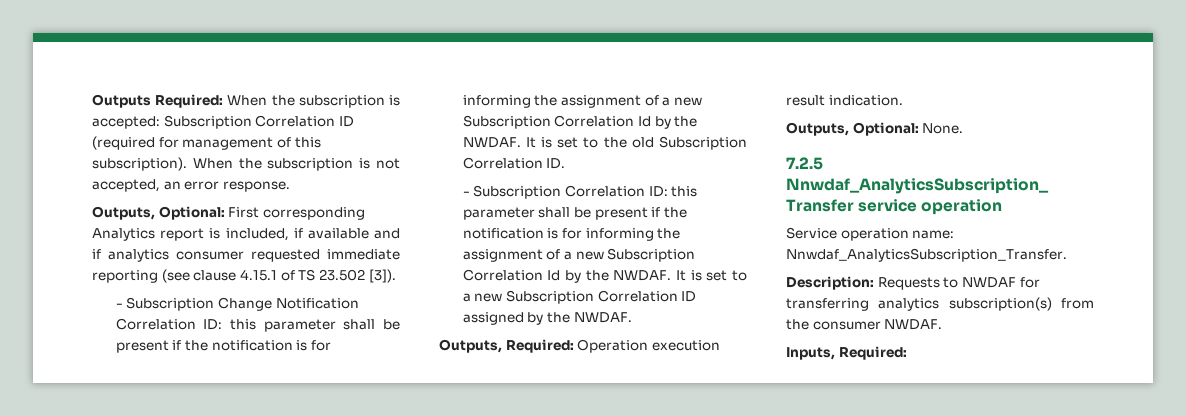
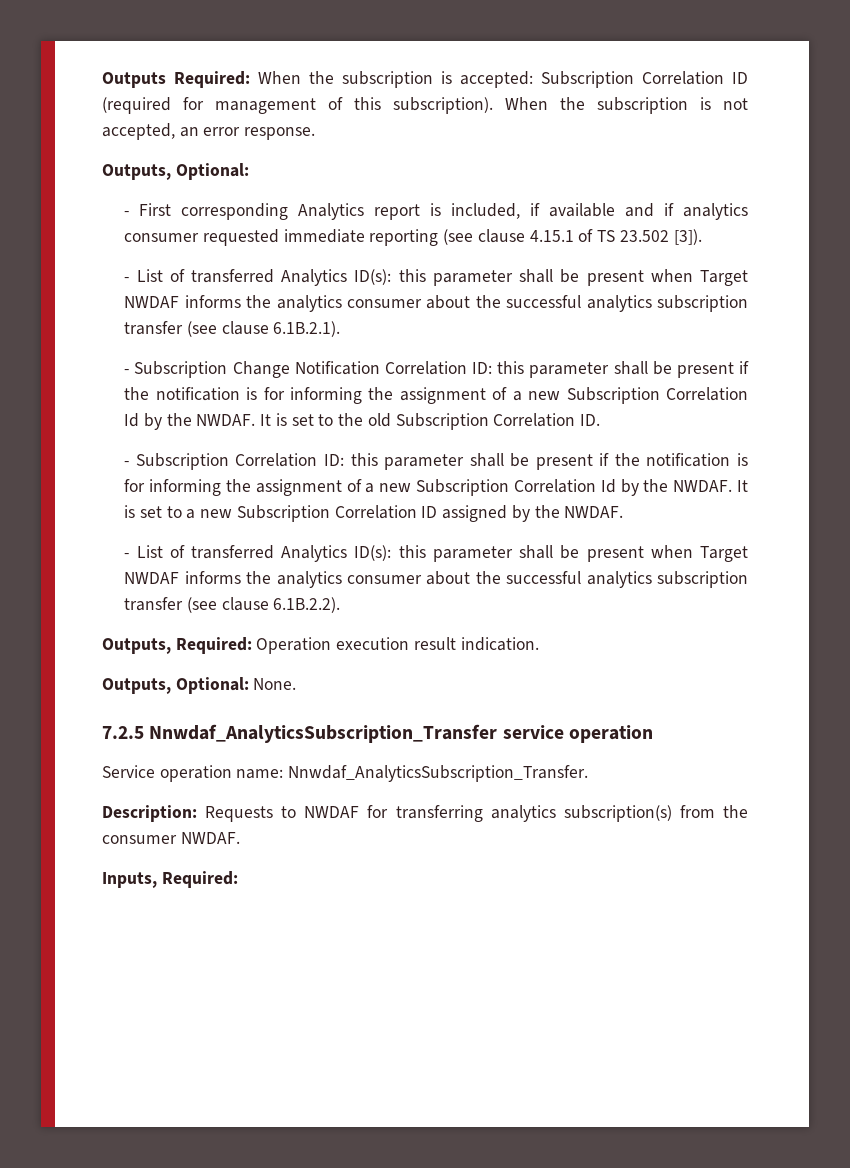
(225, 213) none -> [124,211,130,216] // -
(396, 276) none -> [124,269,748,286] [124,295,748,312] [124,321,341,337] // - List of transferred Analytics ID(s): this parameter shall be present when Target NWDAF informs the analytics consumer about the successful analytics subscription transfer (see clause 6.1B.2.1).
(632, 317) none -> [124,545,748,562] [124,571,748,588] [124,597,341,613] // - List of transferred Analytics ID(s): this parameter shall be present when Target NWDAF informs the analytics consumer about the successful analytics subscription transfer (see clause 6.1B.2.2).

